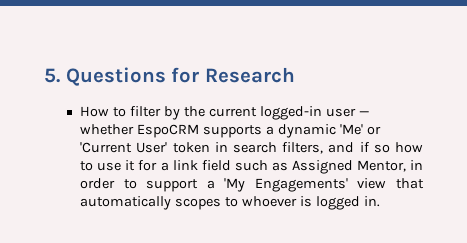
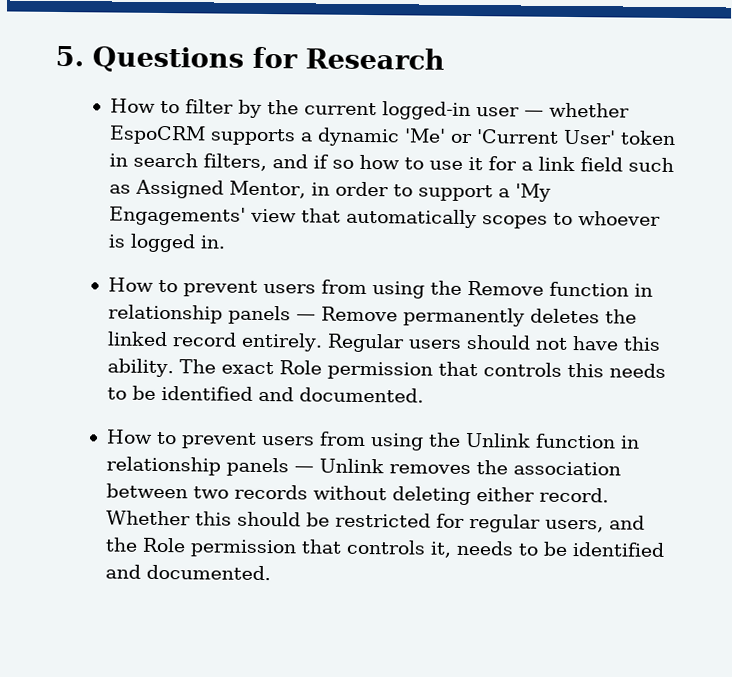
(380, 201) none -> [107,277,653,299] [107,304,637,327] [106,331,661,353] [106,358,666,380] [106,385,424,403] [105,429,640,451] [105,456,621,477] [105,483,609,506] [105,510,645,533] [104,537,665,558] [104,564,271,581] // How to prevent users from using the Remove function in relationship panels — Remove permanently deletes the linked record entirely. Regular users should not have this ability. The exact Role permission that controls this needs to be identified and documented. // How to prevent users from using the Unlink function in relationship panels — Unlink removes the association between two records without deleting either record. Whether this should be restricted for regular users, and the Role permission that controls it, needs to be identified and documented.

